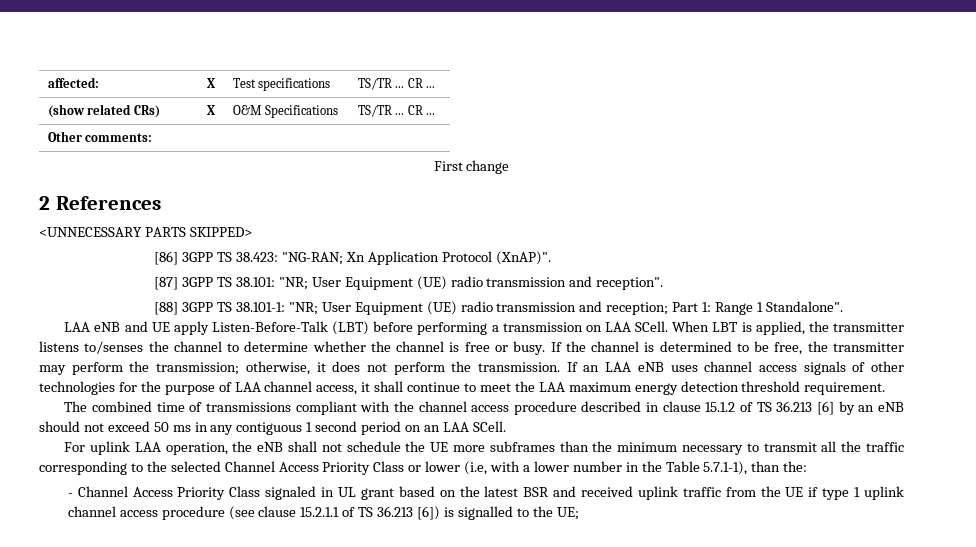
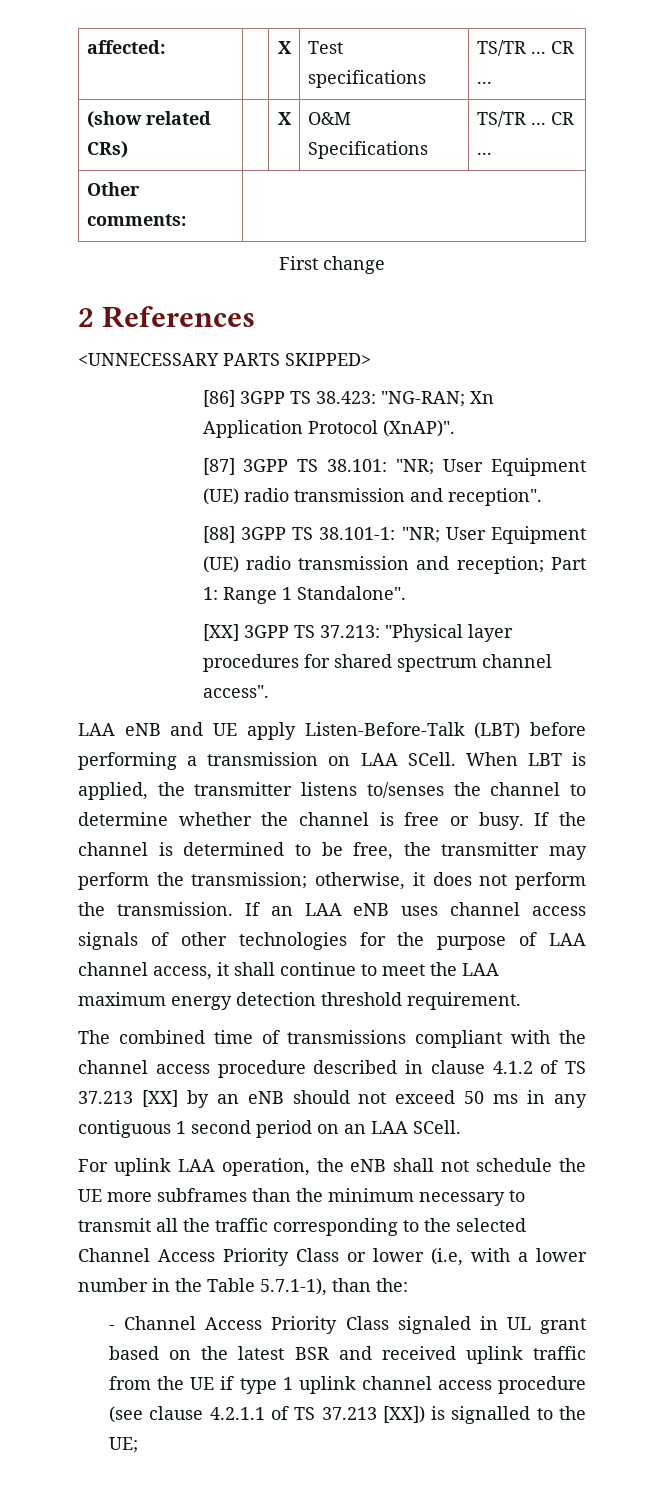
(843, 306) none -> [202,624,513,642] [202,654,552,672] [202,685,269,698] // [XX] 3GPP TS 37.213: "Physical layer procedures for shared spectrum channel access".
[705,401,835,415] 15.1.2 of TS 36.213 [6] -> [492,1060,586,1074] [78,1090,178,1107] 4.1.2 of TS 37.213 [XX]
[300,506,441,520] 15.2.1.1 of TS 36.213 [6]) -> [209,1406,425,1423] 4.2.1.1 of TS 37.213 [XX])

